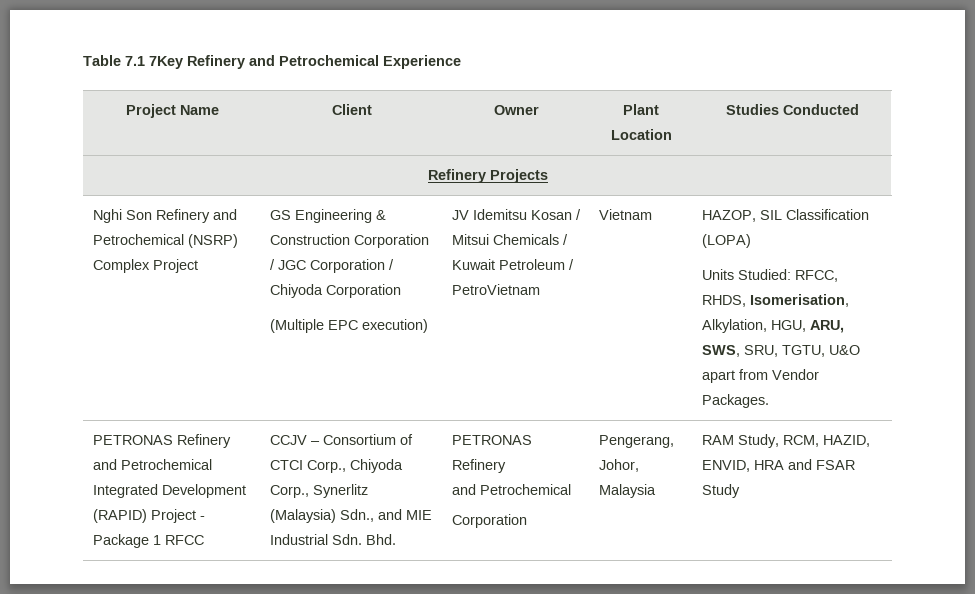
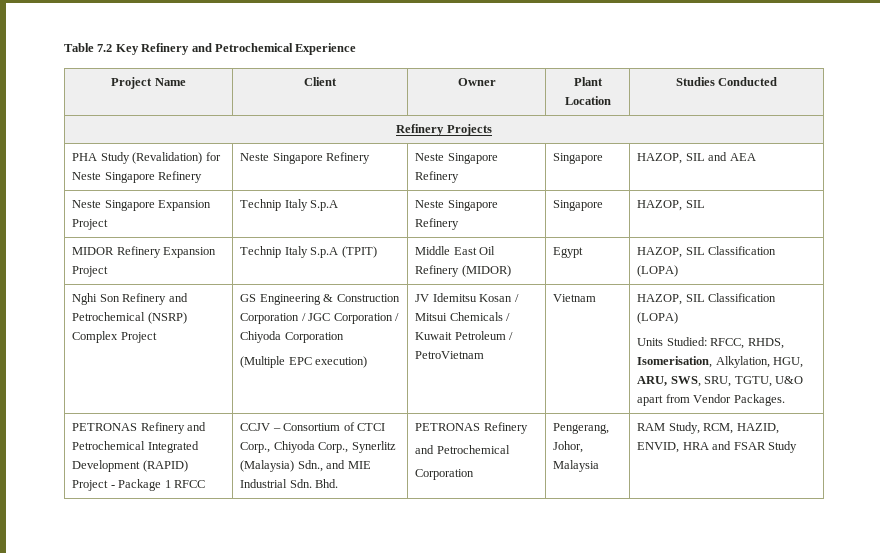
[125,56,183,69] 7.1 7Key -> [97,44,139,55] 7.2 Key
(548, 176) none -> [72,152,221,164] [72,171,203,183] [240,152,371,164] [415,153,498,164] [415,171,460,183] [553,153,604,164] [637,152,756,164] [72,200,212,211] [72,219,109,230] [240,199,339,211] [415,200,498,211] [415,218,460,230] [553,200,604,211] [637,200,705,211] [72,246,217,258] [72,266,109,277] [240,246,377,258] [415,246,496,255] [415,265,511,277] [553,247,584,258] [637,246,777,258] [637,265,679,277] // PHA Study (Revalidation) for Neste Singapore Refinery | Neste Singapore Refinery | Neste Singapore Refinery | Singapore | HAZOP, SIL and AEA // Neste Singapore Expansion Project | Technip Italy S.p.A | Neste Singapore Refinery | Singapore | HAZOP, SIL // MIDOR Refinery Expansion Project | Technip Italy S.p.A (TPIT) | Middle East Oil Refinery (MIDOR) | Egypt | HAZOP, SIL Classification (LOPA)

